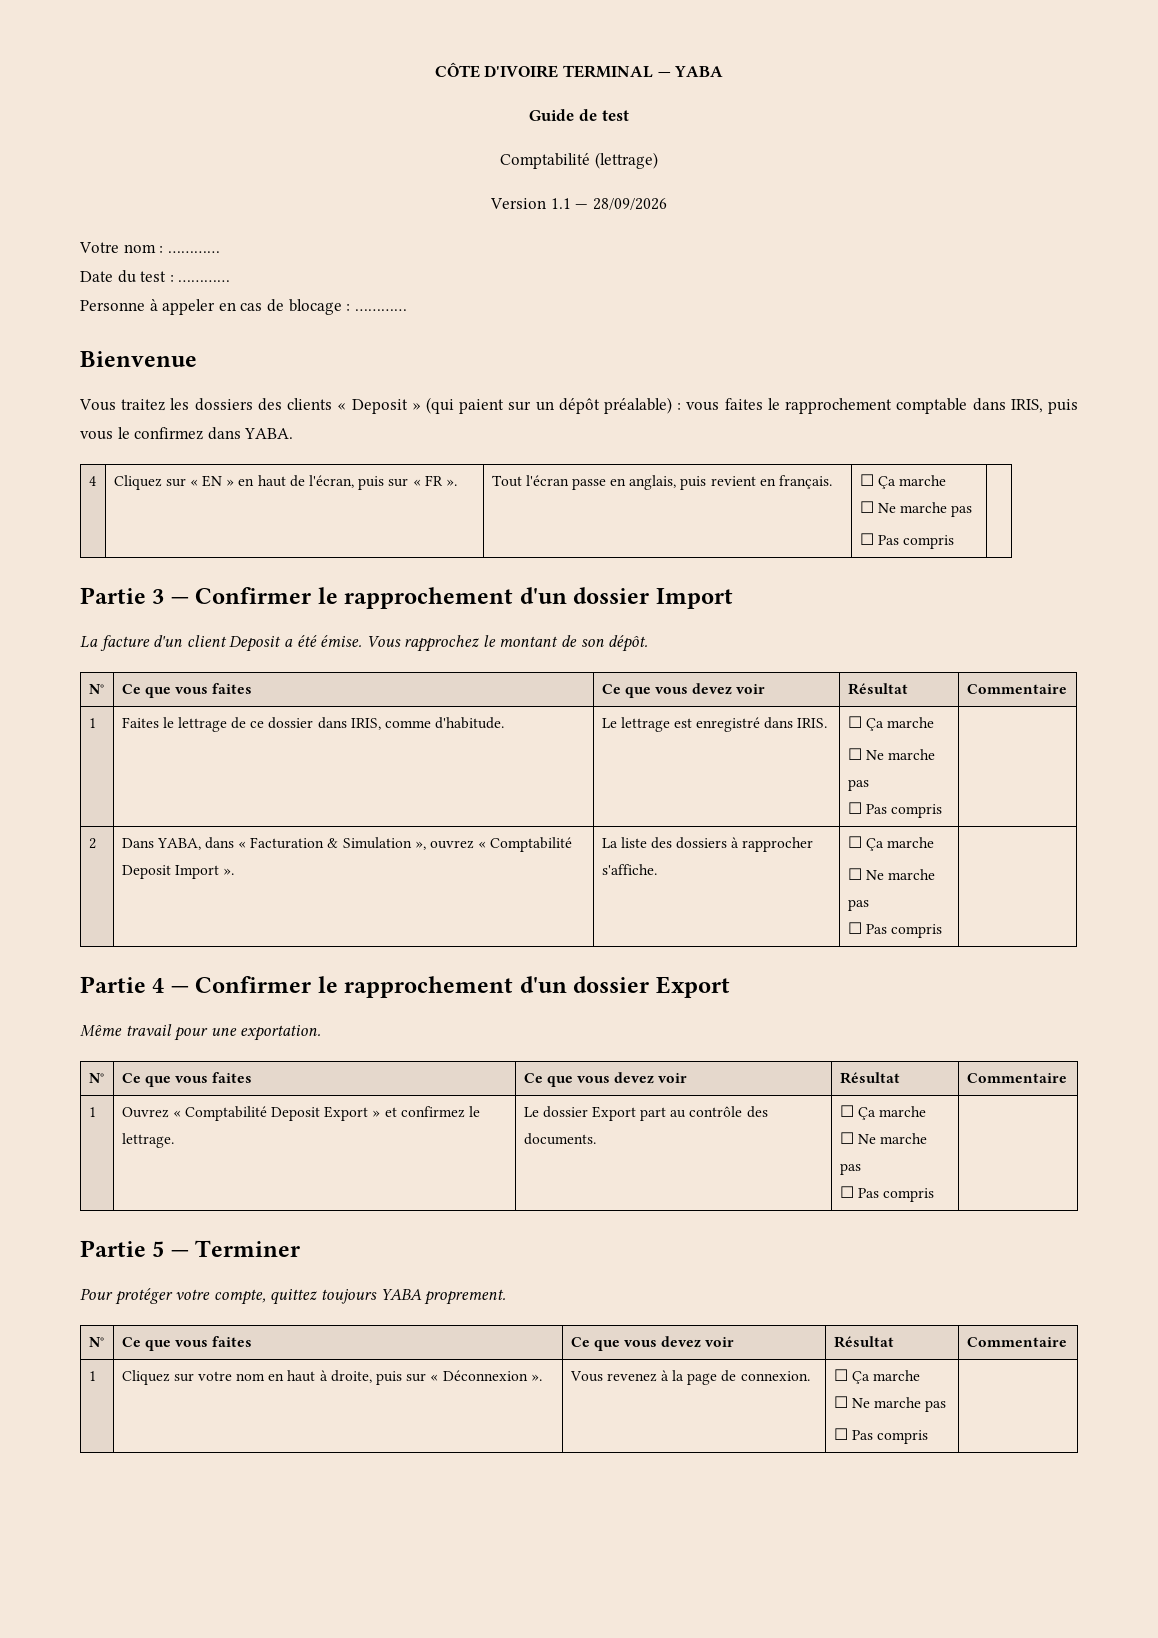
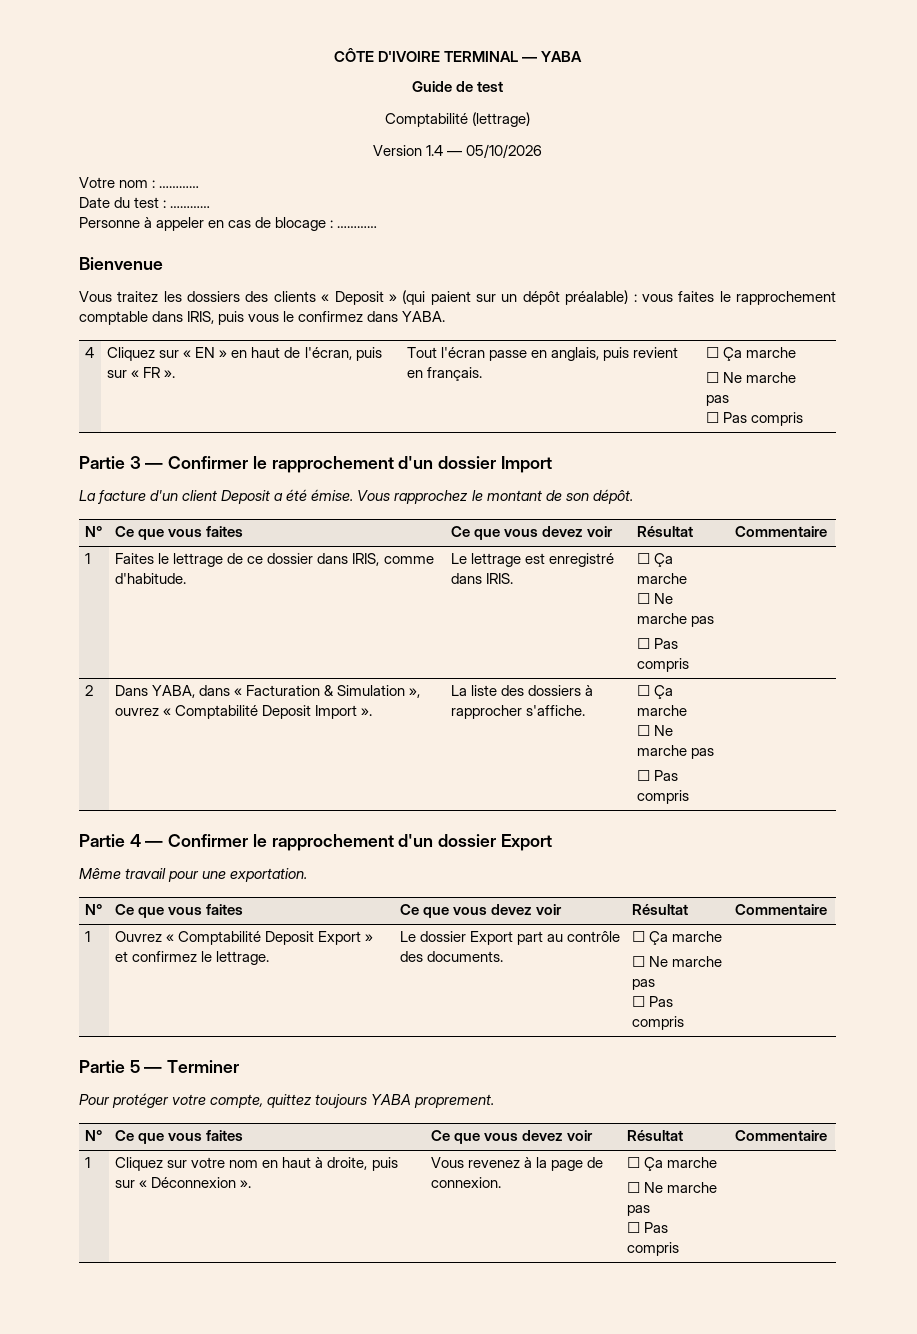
[550,198,667,210] 1.1 — 28/09/2026 -> [425,144,543,158] 1.4 — 05/10/2026

